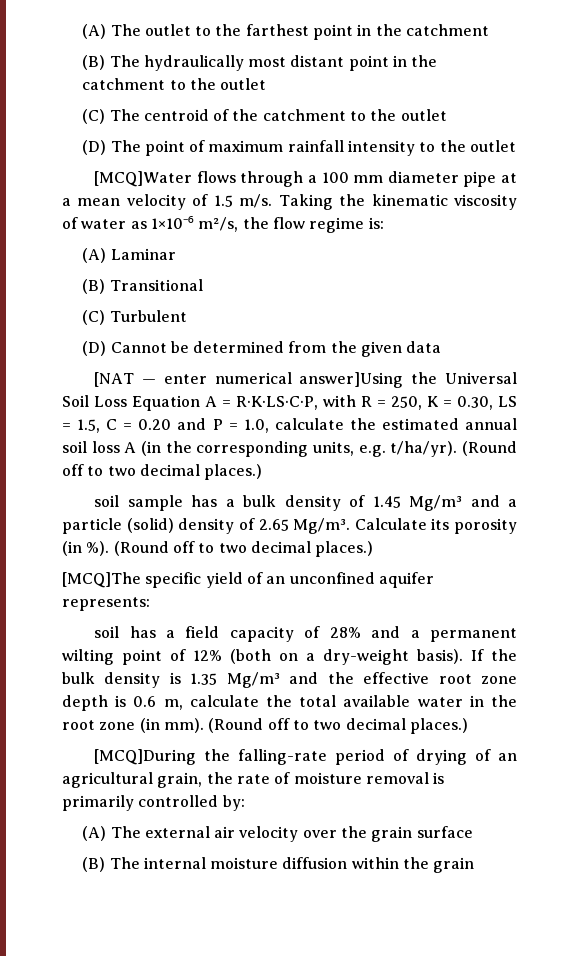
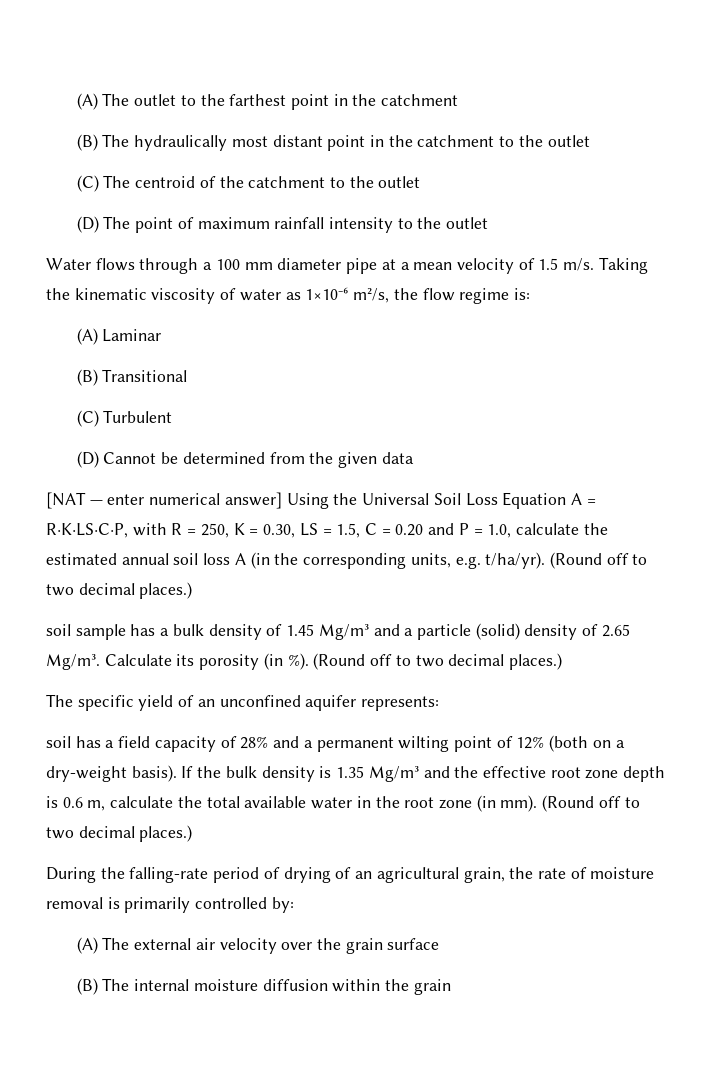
[94,171,193,187] [MCQ]Water -> [46,258,91,270] Water
[299,372,404,388] answer]Using -> [224,492,329,509] answer] Using
[62,572,141,588] [MCQ]The -> [46,694,73,707] The
[94,749,197,765] [MCQ]During -> [46,867,96,883] During

